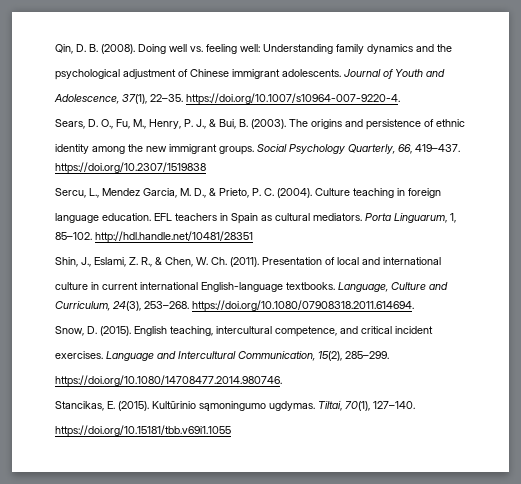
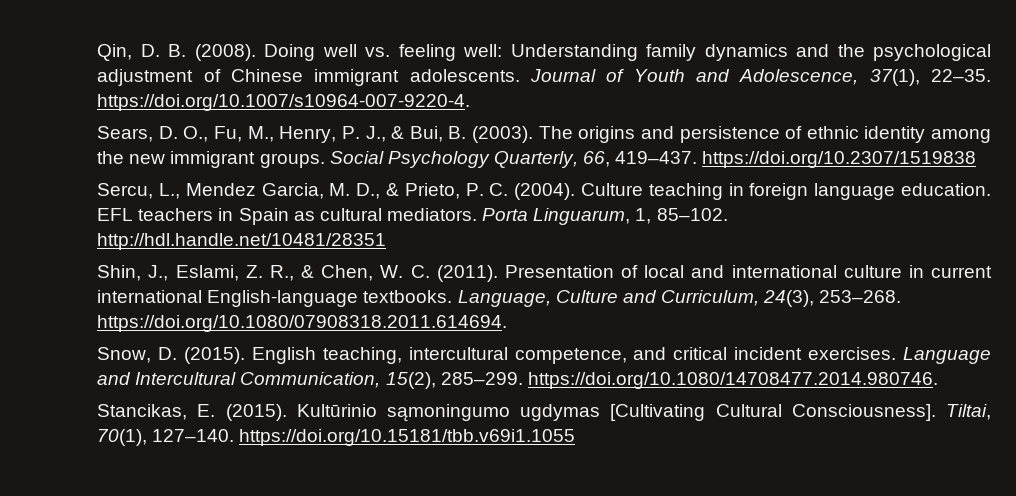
(452, 48) // -> (865, 50) none
(445, 73) // -> (730, 75) none
(465, 123) // -> (859, 132) none
(441, 193) // -> (809, 191) none
[210,257,227,265] Ch. -> [410,265,430,278] C.
(441, 261) // -> (837, 271) none
(433, 330) // -> (803, 353) none
(389, 355) // -> (523, 378) none
[268,401,315,411] ugdymas. -> [520,404,936,421] ugdymas [Cultivating Cultural Consciousness].
(415, 405) // -> (235, 435) none

